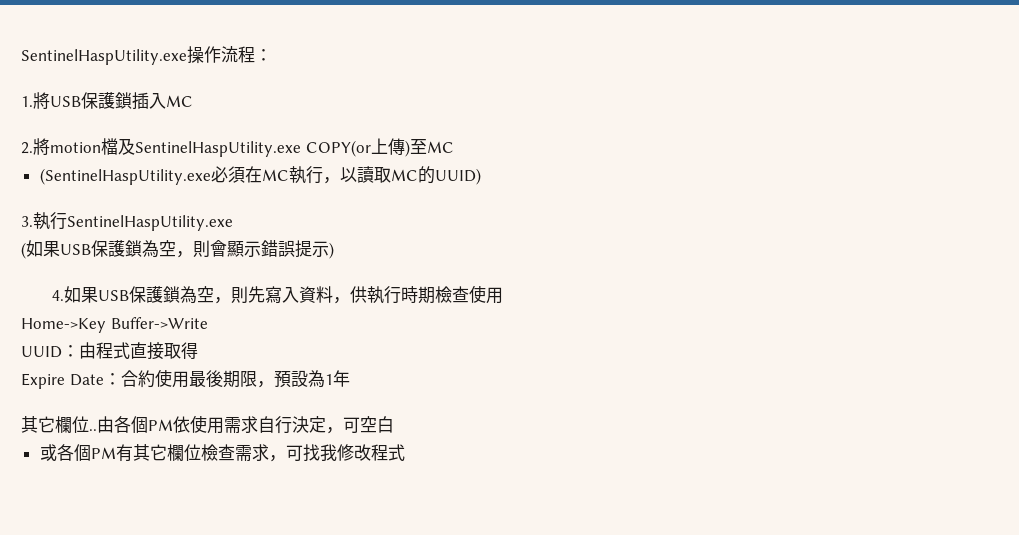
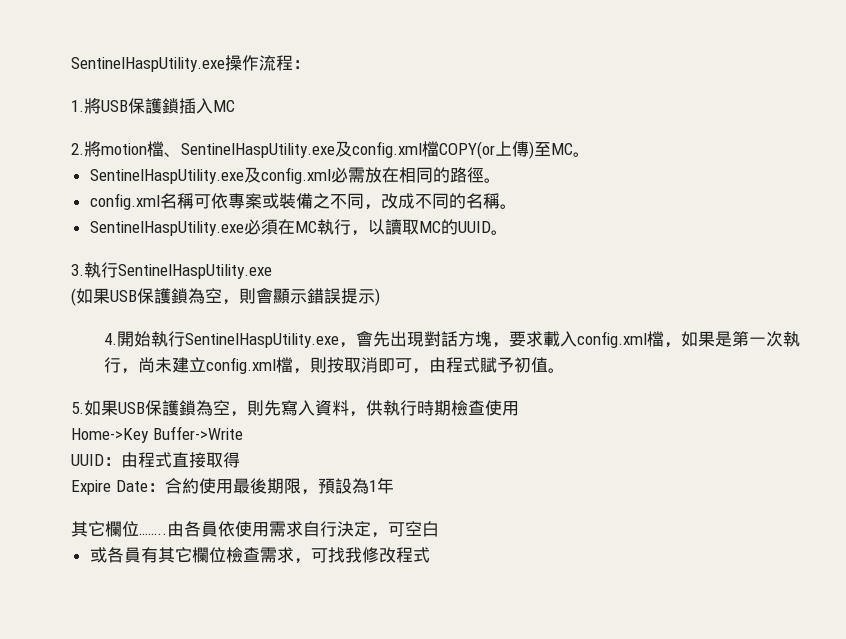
[118,138,301,157] 及SentinelHaspUtility.exe -> [164,141,439,158] 、SentinelHaspUtility.exe及config.xml檔
[39,168,211,185] // (SentinelHaspUtility.exe -> [573,152,590,157] [89,167,501,184] [89,193,517,210] [89,221,244,236] 。 // SentinelHaspUtility.exe及config.xml必需放在相同的路徑。 // config.xml名稱可依專案或裝備之不同，改成不同的名稱。 // SentinelHaspUtility.exe
[434,168,481,185] UUID) -> [457,221,508,235] UUID。
(65, 295) none -> [117,330,801,348] [104,357,566,374] [71,402,84,414] 開始執行SentinelHaspUtility.exe，會先出現對話方塊，要求載入config.xml檔，如果是第一次執行，尚未建立config.xml檔，則按取消即可，由程式賦予初值。 // 5.
[89,416,173,433] ..由各個PM -> [139,521,218,537] ……..由各員
[73,444,116,461] 個PM -> [123,547,141,563] 員

